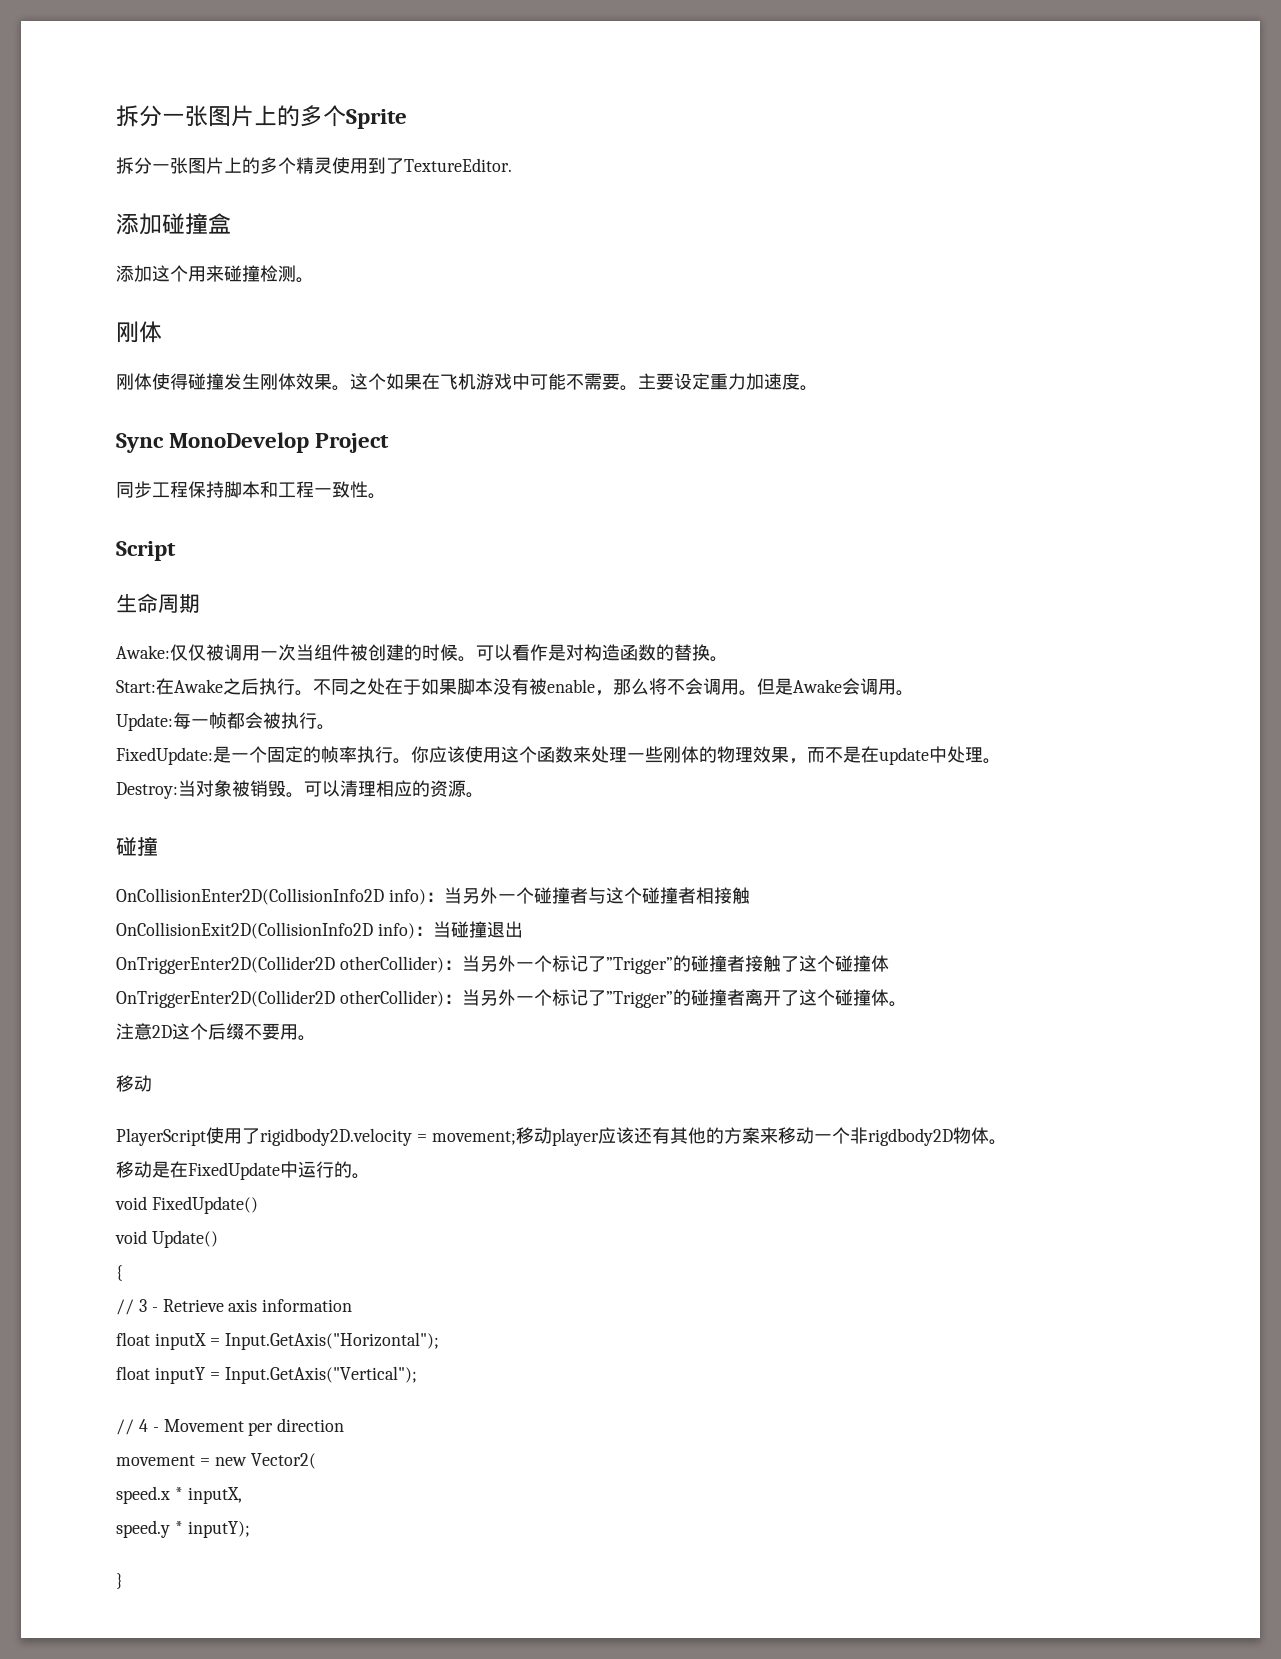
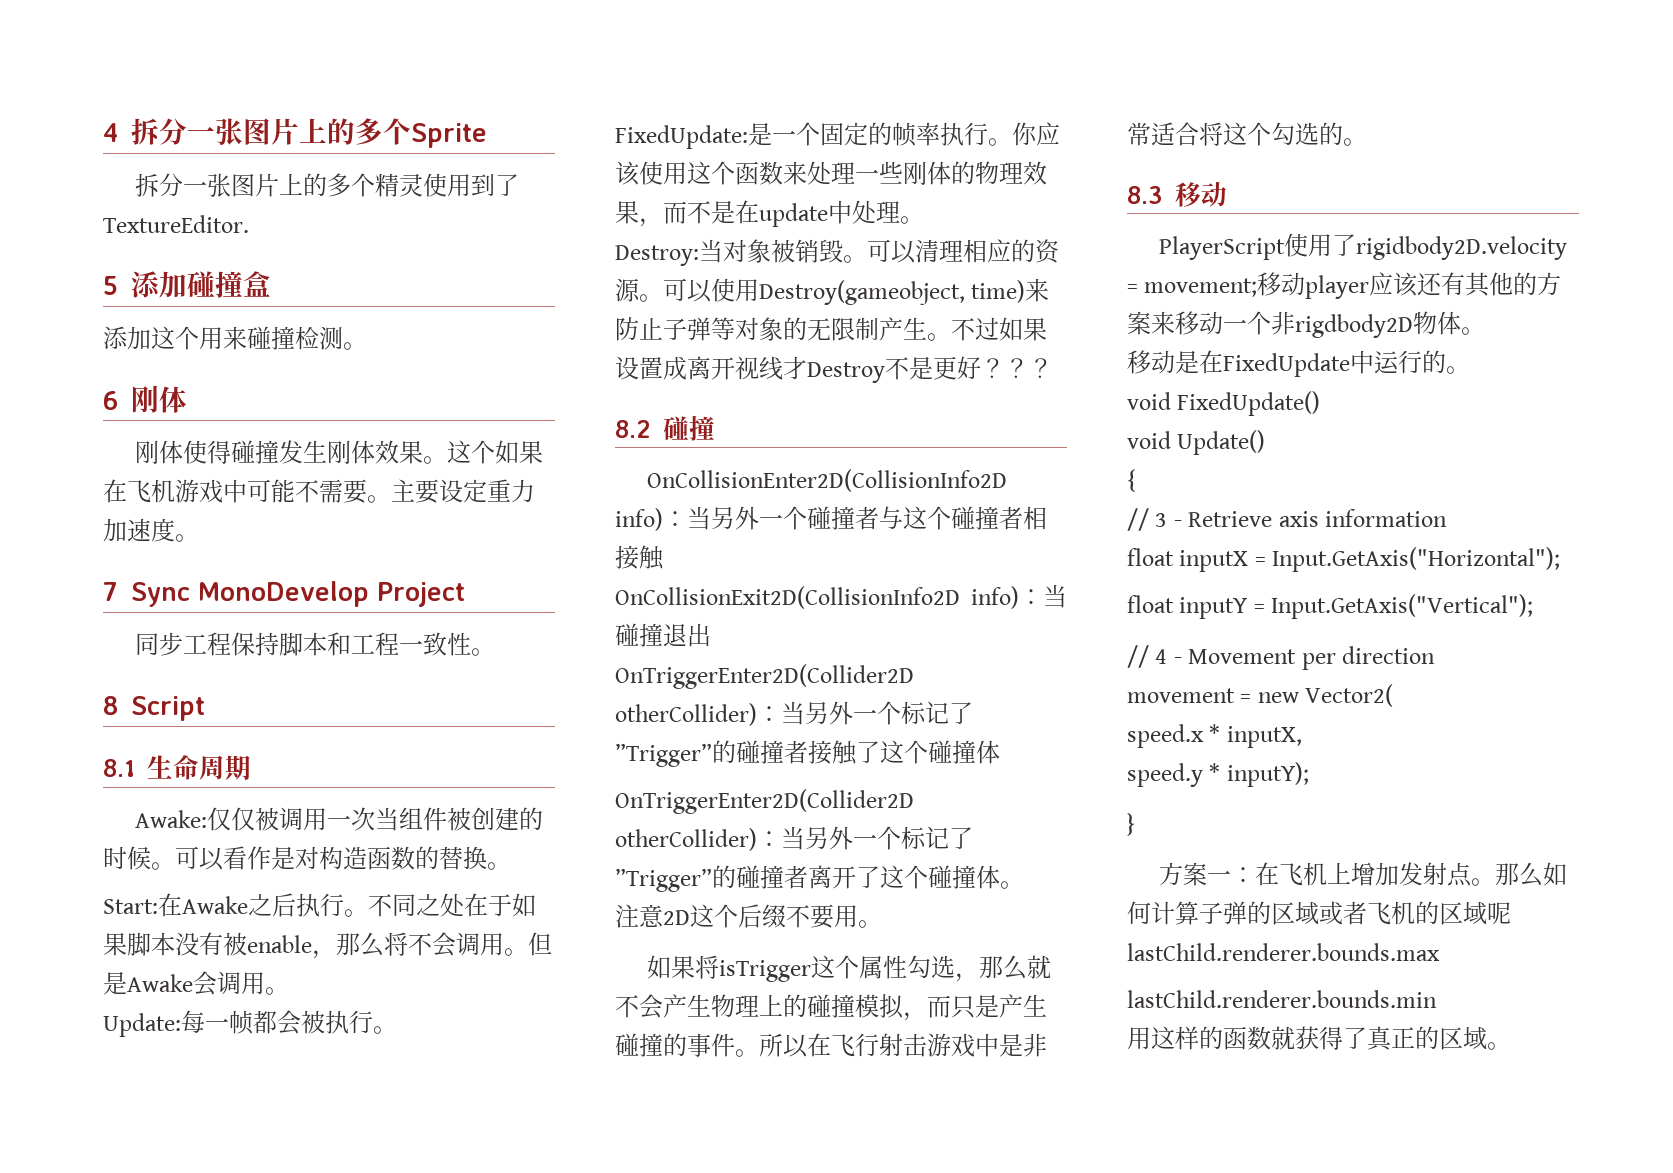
(116, 116) none -> [103,123,118,142] 4
(512, 165) none -> [103,276,118,295] 5
(314, 280) none -> [103,391,118,410] 6
(818, 388) none -> [103,582,117,601] 7
(386, 496) none -> [103,696,118,715] 8
(176, 551) none -> [103,759,135,777] 8.1
(484, 795) // -> [663,278,1050,305] [615,317,1047,341] [615,356,1053,383] [615,420,651,438] 可以使用Destroy(gameobject, time)来防止子弹等对象的无限制产生。不过如果设置成离开视线才Destroy不是更好？？？ // 8.2
(316, 1038) none -> [647,955,1052,982] [615,994,1047,1021] [615,1033,1047,1058] [1127,122,1367,146] [1127,186,1163,204] 如果将isTrigger这个属性勾选，那么就不会产生物理上的碰撞模拟，而只是产生碰撞的事件。所以在飞行射击游戏中是非常适合将这个勾选的。 // 8.3
(123, 1581) none -> [1159,862,1568,887] [1127,901,1511,925] [1127,943,1440,961] [1127,990,1437,1008] [1127,1026,1511,1051] // 方案一：在飞机上增加发射点。那么如何计算子弹的区域或者飞机的区域呢lastChild.renderer.bounds.max // lastChild.renderer.bounds.min // 用这样的函数就获得了真正的区域。

